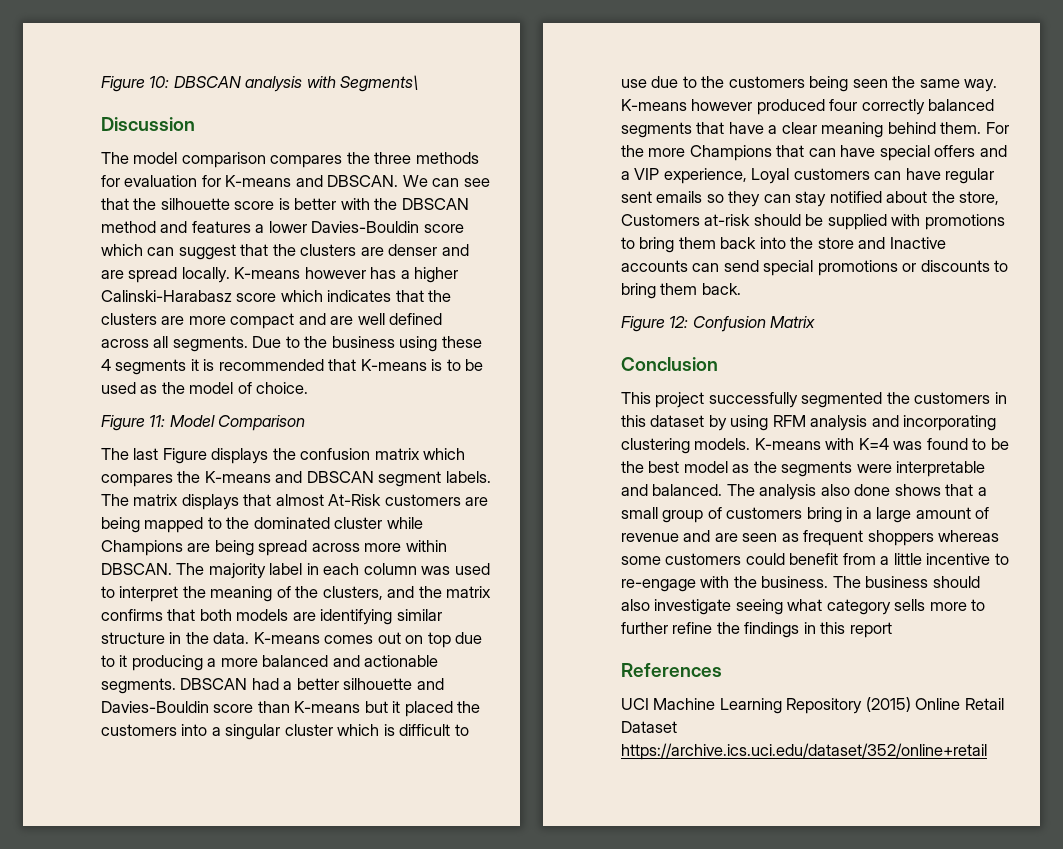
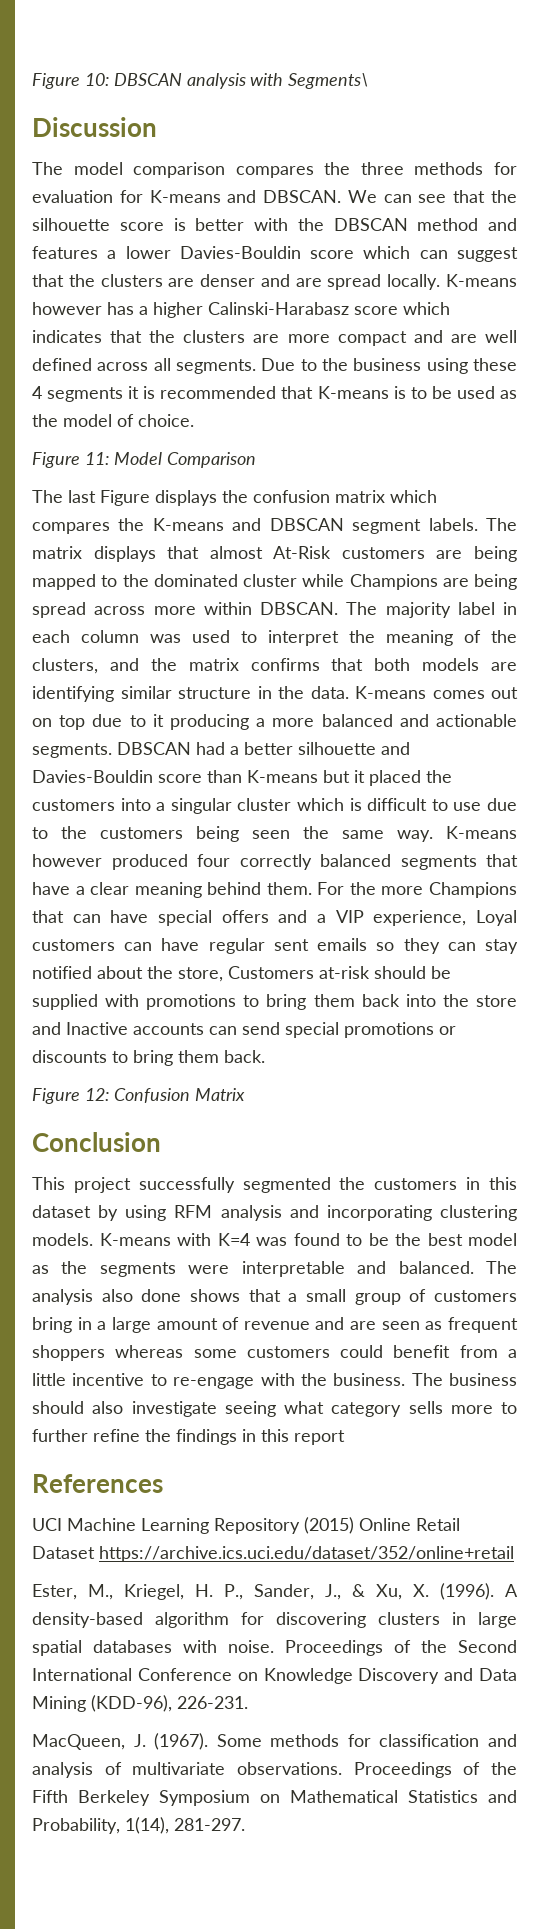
(987, 751) none -> [32,1583,518,1600] [32,1612,517,1628] [32,1640,517,1656] [32,1668,517,1684] [32,1695,248,1712] [32,1733,517,1750] [32,1762,517,1778] [32,1790,517,1806] [32,1817,245,1834] // Ester, M., Kriegel, H. P., Sander, J., & Xu, X. (1996). A density-based algorithm for discovering clusters in large spatial databases with noise. Proceedings of the Second International Conference on Knowledge Discovery and Data Mining (KDD-96), 226-231. // MacQueen, J. (1967). Some methods for classification and analysis of multivariate observations. Proceedings of the Fifth Berkeley Symposium on Mathematical Statistics and Probability, 1(14), 281-297.

